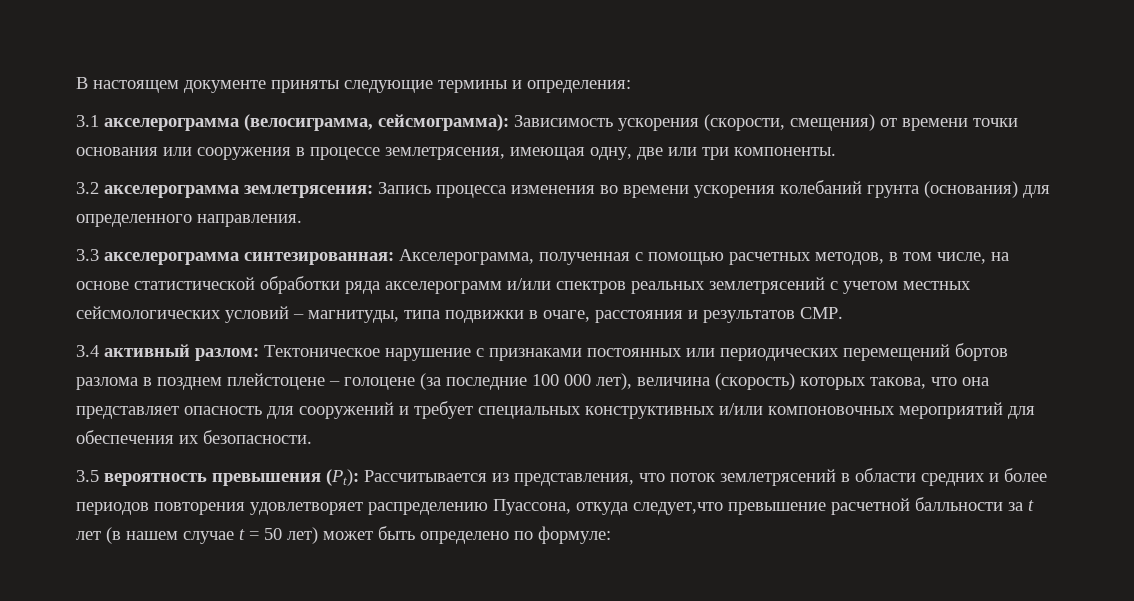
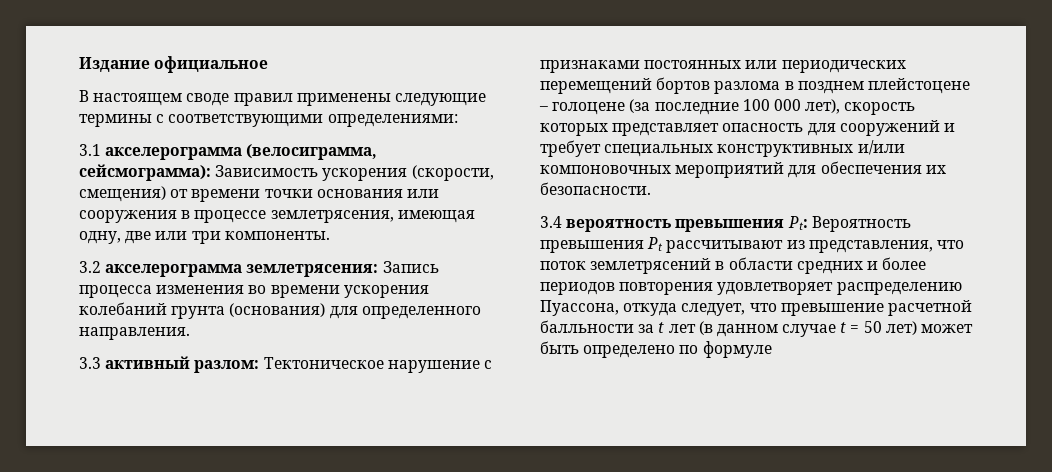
[76,77,631,93] В настоящем документе приняты следующие термины и определения: -> [79,56,269,73] [79,90,486,106] [79,114,458,127] Издание официальное // В настоящем своде правил применены следующие термины с соответствующими определениями:
[104,249,1009,265] [76,276,971,294] [76,306,843,323] [76,345,99,357] акселерограмма синтезированная: Акселерограмма, полученная с помощью расчетных методов, в том числе, на основе статистической обработки ряда акселерограмм и/или спектров реальных землетрясений с учетом местных сейсмологических условий – магнитуды, типа подвижки в очаге, расстояния и результатов СМР. // 3.4 -> (101, 363) none
[637,373,989,390] величина (скорость) которых такова, что она -> [844,102,916,115] [540,123,608,136] скорость которых
[76,470,99,482] 3.5 -> [540,216,562,228] 3.4
[326,469,487,486] (Pt): Рассчитывается -> [787,216,911,232] [540,237,784,253] Pt: Вероятность превышения Pt рассчитывают
[633,502,723,515] следует,что -> [681,303,777,316] следует, что
[126,531,178,540] нашем -> [716,324,778,337] данном
[538,526,611,544] формуле: -> [702,341,772,358] формуле

